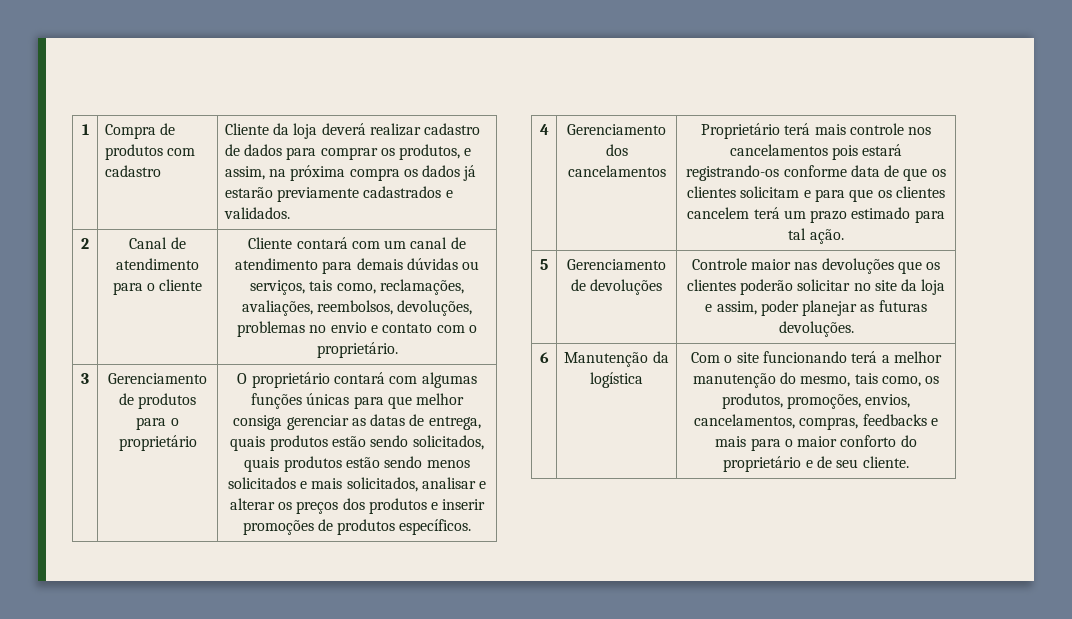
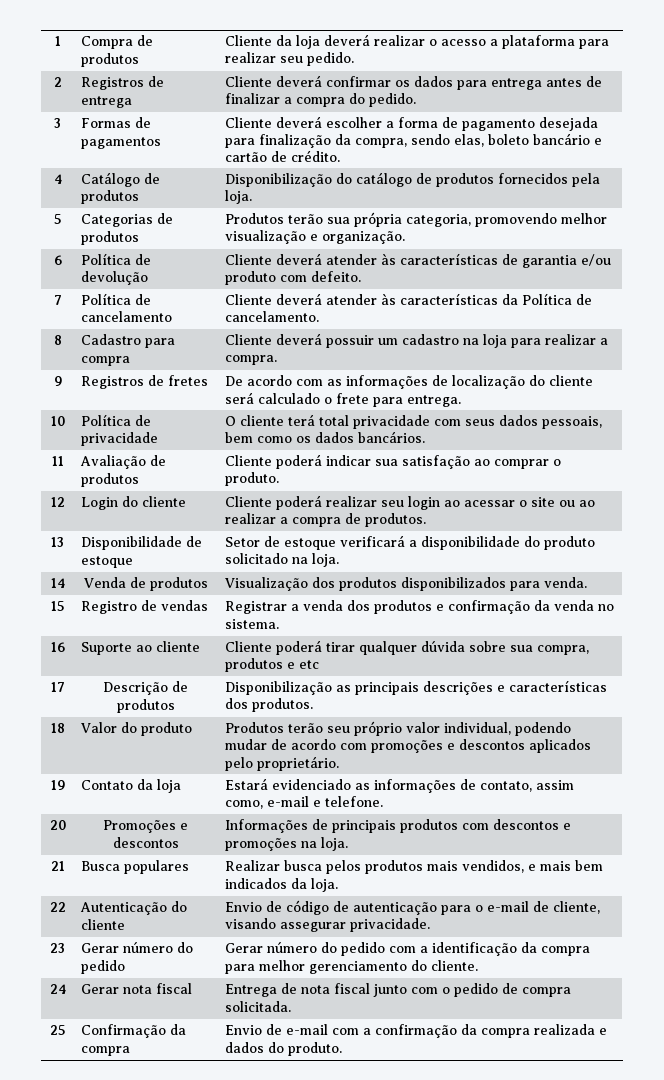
[166,148,195,156] [104,165,161,177] com cadastro -> (139, 60) none
[424,123,481,135] [224,144,472,160] [224,165,477,181] [224,186,453,202] [223,207,290,219] [81,238,89,249] [129,237,186,249] [116,258,199,270] [112,279,203,295] [248,237,466,249] [234,258,480,274] [250,279,464,295] [241,300,473,316] [237,321,477,337] [316,342,398,358] [81,373,89,384] [108,373,207,384] [118,393,197,409] [136,417,179,430] [118,435,197,451] [237,372,477,388] [250,393,465,409] [233,414,481,430] [230,435,484,451] [244,456,470,472] [227,477,487,492] [229,498,486,514] [242,519,472,535] [539,124,549,135] [567,124,666,135] [605,144,628,156] [567,165,666,177] [700,123,932,139] [729,144,903,160] [686,165,946,181] [687,186,945,202] [687,207,945,223] [788,228,844,244] [540,259,548,270] [567,259,666,270] [570,279,663,295] [691,258,941,274] [686,279,946,295] [705,300,927,316] [778,321,854,337] [539,352,549,363] [564,351,669,367] [590,372,643,388] [691,351,942,363] [692,372,940,388] [721,393,911,409] [694,414,938,430] [715,435,917,451] [723,456,909,472] cadastro de dados para comprar os produtos, e assim, na próxima compra os dados já estarão previamente cadastrados e validados. // 2 | Canal de atendimento para o cliente | Cliente contará com um canal de atendimento para demais dúvidas ou serviços, tais como, reclamações, avaliações, reembolsos, devoluções, problemas no envio e contato com o proprietário. // 3 | Gerenciamento de produtos para o proprietário | O proprietário contará com algumas funções únicas para que melhor consiga gerenciar as datas de entrega, quais produtos estão sendo solicitados, quais produtos estão sendo menos solicitados e mais solicitados, analisar e alterar os preços dos produtos e inserir promoções de produtos específicos. // 4 | Gerenciamento dos cancelamentos | Proprietário terá mais controle nos cancelamentos pois estará registrando-os conforme data de que os clientes solicitam e para que os clientes cancelem terá um prazo estimado para tal ação. // 5 | Gerenciamento de devoluções | Controle maior nas devoluções que os clientes poderão solicitar no site da loja e assim, poder planejar as futuras devoluções. // 6 | Manutenção da logística | Com o site funcionando terá a melhor manutenção do mesmo, tais como, os produtos, promoções, envios, cancelamentos, compras, feedbacks e mais para o maior conforto do proprietário e de seu cliente. -> [428,35,609,49] [224,52,354,66] [53,77,62,87] [80,76,164,90] [80,96,132,108] [224,75,602,90] [224,93,416,107] [54,118,61,128] [80,117,151,128] [80,137,161,149] [224,116,598,131] [224,133,602,148] [224,150,340,162] [53,174,62,184] [80,172,160,187] [80,190,139,204] [224,172,600,187] [224,190,252,204] [53,214,62,224] [80,213,173,227] [80,231,139,245] [224,212,607,227] [224,230,405,244] [53,255,62,265] [80,253,151,265] [80,271,148,285] [224,253,611,268] [224,271,361,285] [53,295,62,305] [80,293,151,305] [80,311,172,322] [224,293,592,305] [224,311,319,322] [53,335,62,345] [80,334,175,348] [80,356,130,366] [224,333,608,348] [224,355,277,365] [53,376,62,386] [80,375,208,389] [224,375,593,389] [224,392,461,407] [50,416,65,426] [80,414,151,426] [80,432,158,446] [224,414,602,429] [224,431,425,443] [51,456,64,466] [79,455,166,469] [80,473,139,487] [224,454,561,469] [224,472,279,486] [50,497,65,507] [80,496,186,510] [224,495,595,510] [224,513,426,527] [51,537,64,547] [80,536,202,550] [80,556,133,568] [224,535,595,550] [224,553,339,567] [50,578,65,588] [83,577,208,591] [224,577,587,591] [50,601,65,611] [80,600,208,614] [224,600,614,614] [224,619,279,629] [50,642,65,652] [80,641,200,655] [224,640,589,655] [224,658,319,672] [50,682,65,692] [103,681,188,695] [116,699,175,713] [224,680,607,695] [224,698,313,712] [50,723,65,733] [80,722,192,736] [224,721,571,736] [224,739,591,753] [224,756,339,771] [50,780,65,790] [80,779,181,793] [224,778,574,793] [224,796,383,809] [49,820,66,830] [103,820,188,833] [112,837,179,848] [224,819,571,833] [224,837,348,851] [50,861,65,871] [80,860,189,874] [224,860,603,874] [224,878,338,892] [49,902,66,912] [79,901,187,915] [80,919,125,930] [224,900,600,915] [224,918,430,932] [50,943,65,953] [80,942,193,953] [80,960,125,974] [224,942,590,956] [224,960,478,974] [49,984,66,994] [80,983,192,994] [224,983,571,997] [224,1001,291,1012] [49,1025,66,1035] [80,1024,186,1038] [80,1046,130,1056] [224,1024,607,1038] [224,1042,342,1056] o acesso a plataforma para realizar seu pedido. // 2 | Registros de entrega | Cliente deverá confirmar os dados para entrega antes de finalizar a compra do pedido. // 3 | Formas de pagamentos | Cliente deverá escolher a forma de pagamento desejada para finalização da compra, sendo elas, boleto bancário e cartão de crédito. // 4 | Catálogo de produtos | Disponibilização do catálogo de produtos fornecidos pela loja. // 5 | Categorias de produtos | Produtos terão sua própria categoria, promovendo melhor visualização e organização. // 6 | Política de devolução | Cliente deverá atender às características de garantia e/ou produto com defeito. // 7 | Política de cancelamento | Cliente deverá atender às características da Política de cancelamento. // 8 | Cadastro para compra | Cliente deverá possuir um cadastro na loja para realizar a compra. // 9 | Registros de fretes | De acordo com as informações de localização do cliente será calculado o frete para entrega. // 10 | Política de privacidade | O cliente terá total privacidade com seus dados pessoais, bem como os dados bancários. // 11 | Avaliação de produtos | Cliente poderá indicar sua satisfação ao comprar o produto. // 12 | Login do cliente | Cliente poderá realizar seu login ao acessar o site ou ao realizar a compra de produtos. // 13 | Disponibilidade de estoque | Setor de estoque verificará a disponibilidade do produto solicitado na loja. // 14 | Venda de produtos | Visualização dos produtos disponibilizados para venda. // 15 | Registro de vendas | Registrar a venda dos produtos e confirmação da venda no sistema. // 16 | Suporte ao cliente | Cliente poderá tirar qualquer dúvida sobre sua compra, produtos e etc // 17 | Descrição de produtos | Disponibilização as principais descrições e características dos produtos. // 18 | Valor do produto | Produtos terão seu próprio valor individual, podendo mudar de acordo com promoções e descontos aplicados pelo proprietário. // 19 | Contato da loja | Estará evidenciado as informações de contato, assim como, e-mail e telefone. // 20 | Promoções e descontos | Informações de principais produtos com descontos e promoções na loja. // 21 | Busca populares | Realizar busca pelos produtos mais vendidos, e mais bem indicados da loja. // 22 | Autenticação do cliente | Envio de código de autenticação para o e-mail de cliente, visando assegurar privacidade. // 23 | Gerar número do pedido | Gerar número do pedido com a identificação da compra para melhor gerenciamento do cliente. // 24 | Gerar nota fiscal | Entrega de nota fiscal junto com o pedido de compra solicitada. // 25 | Confirmação da compra | Envio de e-mail com a confirmação da compra realizada e dados do produto.

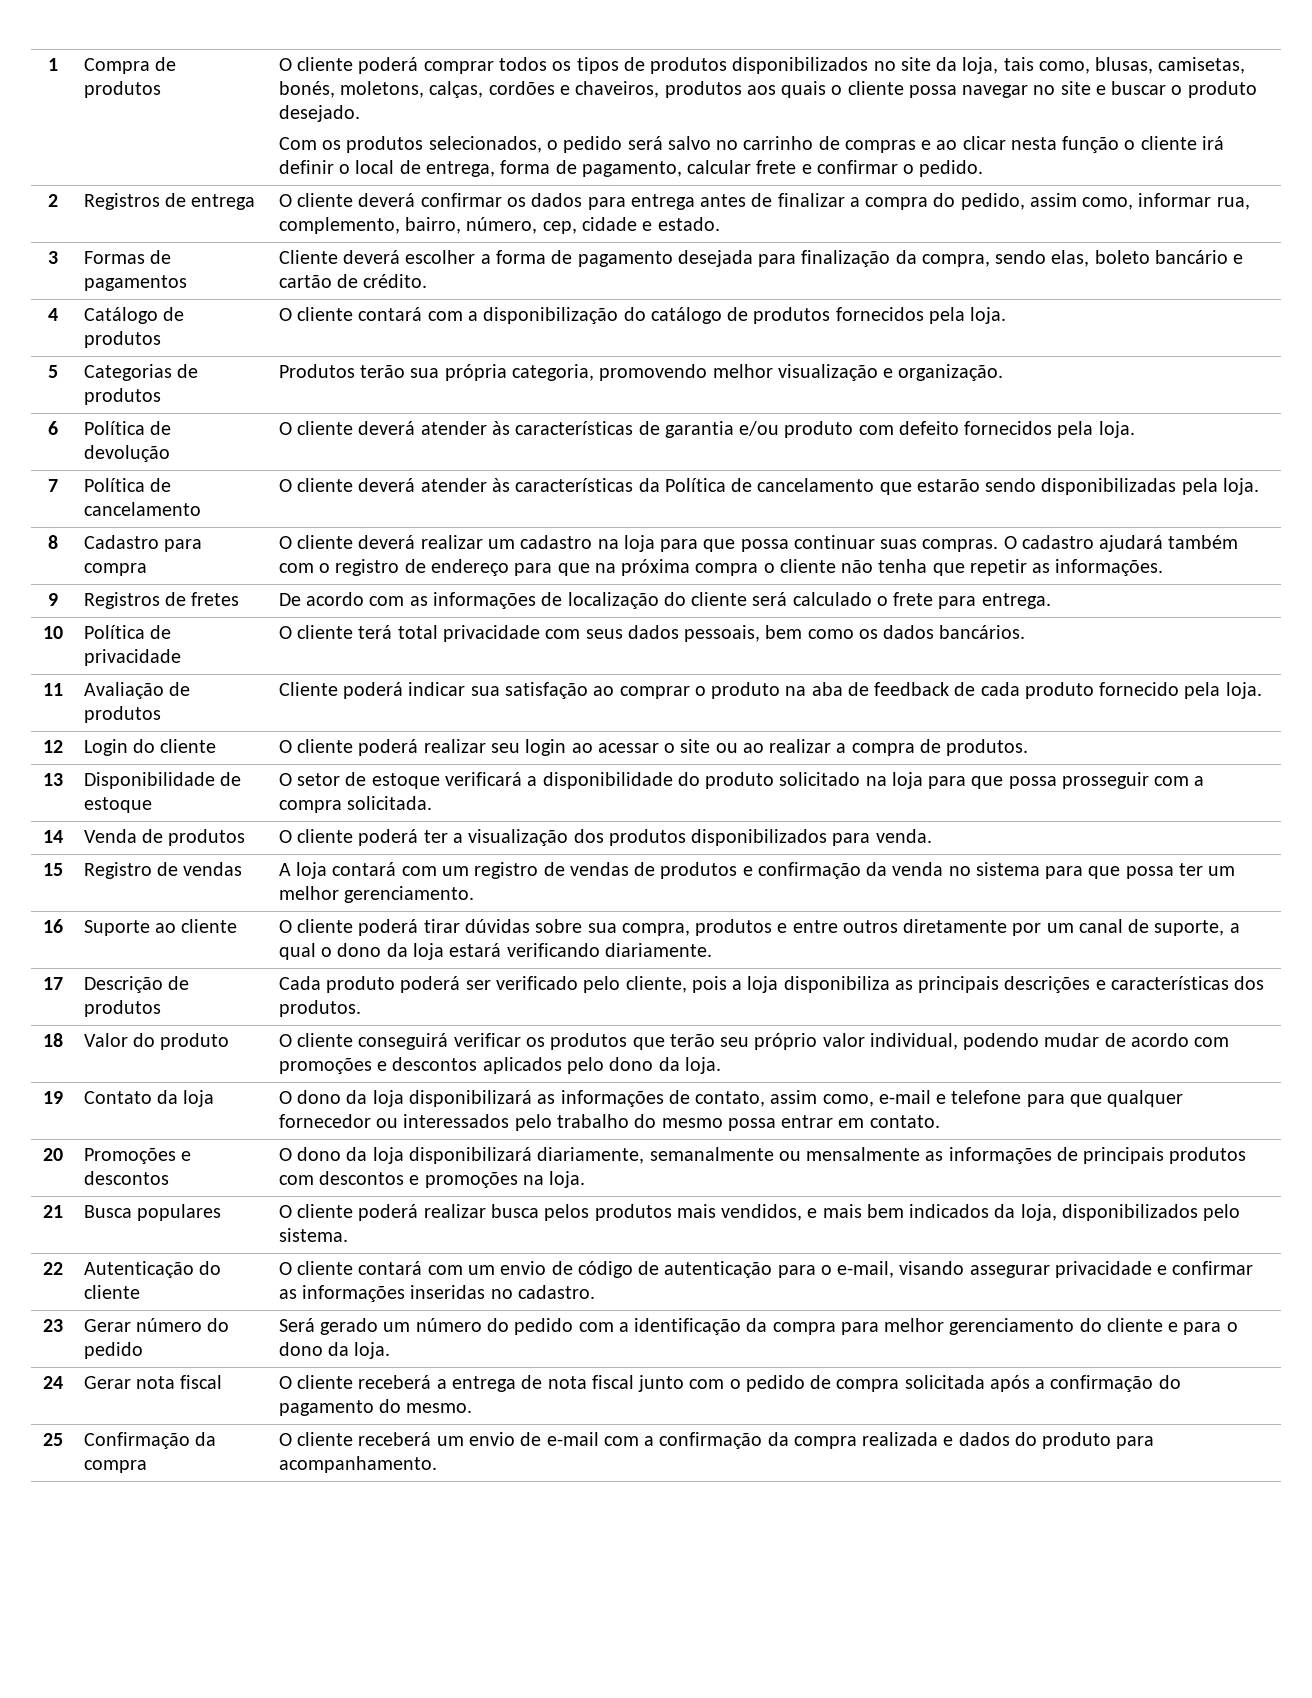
[224,34,609,49] [224,52,303,63] Cliente da loja deverá realizar o acesso a plataforma para realizar seu -> [278,57,1246,74] [278,81,1257,98] [278,105,360,122] [278,136,1224,153] [278,160,915,177] O cliente poderá comprar todos os tipos de produtos disponibilizados no site da loja, tais como, blusas, camisetas, bonés, moletons, calças, cordões e chaveiros, produtos aos quais o cliente possa navegar no site e buscar o produto desejado. // Com os produtos selecionados, o pedido será salvo no carrinho de compras e ao clicar nesta função o cliente irá definir o local de entrega, forma de pagamento, calcular frete e confirmar o
[224,76,272,87] Cliente -> [278,193,354,207] O cliente
[368,93,416,107] pedido. -> [960,193,1250,210] [278,217,720,234] pedido, assim como, informar rua, complemento, bairro, número, cep, cidade e estado.
[224,173,332,187] Disponibilização -> [278,307,619,324] O cliente contará com a disponibilização
[224,254,272,265] Cliente -> [278,421,354,435] O cliente
[310,271,361,282] defeito. -> [898,421,1135,438] defeito fornecidos pela loja.
[224,294,272,305] Cliente -> [278,478,354,492] O cliente
[224,311,319,322] cancelamento. -> [757,478,1259,495] cancelamento que estarão sendo disponibilizadas pela loja.
[224,333,374,348] Cliente deverá possuir -> [278,535,483,549] O cliente deverá realizar
[544,334,608,345] [224,355,277,365] realizar a compra. -> [703,535,1239,552] [278,559,1164,576] que possa continuar suas compras. O cadastro ajudará também com o registro de endereço para que na próxima compra o cliente não tenha que repetir as informações.
[224,472,279,486] produto. -> [711,682,1262,699] produto na aba de feedback de cada produto fornecido pela loja.
[224,496,272,507] Cliente -> [278,739,354,753] O cliente
[224,537,260,547] Setor -> [278,773,341,786] O setor
[311,553,339,567] [50,578,65,588] [83,577,208,591] [224,577,308,591] loja. // 14 | Venda de produtos | Visualização -> [891,772,1205,789] [278,796,433,813] [42,830,63,843] [83,829,246,846] [278,829,569,846] loja para que possa prosseguir com a compra solicitada. // 14 | Venda de produtos | O cliente poderá ter a visualização
[224,600,370,614] Registrar a venda dos -> [278,862,656,879] A loja contará com um registro de vendas de
[224,619,279,629] sistema. -> [975,862,1236,879] [278,886,475,903] sistema para que possa ter um melhor gerenciamento.
[224,640,465,655] Cliente poderá tirar qualquer dúvida -> [278,919,530,936] O cliente poderá tirar dúvidas
[298,660,319,669] [50,682,65,692] [103,681,188,695] [116,699,175,713] [224,681,332,695] etc // 17 | Descrição de produtos | Disponibilização -> [792,919,1240,936] [278,943,712,960] [42,977,63,990] [83,976,190,993] [83,1000,161,1017] [278,976,890,993] entre outros diretamente por um canal de suporte, a qual o dono da loja estará verificando diariamente. // 17 | Descrição de produtos | Cada produto poderá ser verificado pelo cliente, pois a loja disponibiliza
[224,722,284,733] Produtos -> [278,1033,665,1050] O cliente conseguirá verificar os produtos que
[256,756,339,771] proprietário. -> [609,1057,721,1074] dono da loja.
[224,778,351,790] Estará evidenciado -> [278,1090,532,1107] O dono da loja disponibilizará
[324,796,383,807] [49,820,66,830] [103,820,188,833] [112,837,179,848] [224,819,308,833] telefone. // 20 | Promoções e descontos | Informações -> [951,1090,1184,1107] [278,1114,940,1131] [42,1148,63,1161] [83,1148,192,1164] [83,1171,169,1185] [278,1147,1052,1164] telefone para que qualquer fornecedor ou interessados pelo trabalho do mesmo possa entrar em contato. // 20 | Promoções e descontos | O dono da loja disponibilizará diariamente, semanalmente ou mensalmente as informações
[224,860,280,871] Realizar -> [278,1204,486,1221] O cliente poderá realizar
[310,878,338,892] loja. -> [1020,1204,1241,1221] [278,1228,348,1242] loja, disponibilizados pelo sistema.
[224,902,262,912] Envio -> [278,1261,547,1275] O cliente contará com um envio
[486,901,600,914] [224,918,430,932] e-mail de cliente, visando assegurar privacidade. -> [837,1261,1254,1278] [278,1285,595,1302] e-mail, visando assegurar privacidade e confirmar as informações inseridas no cadastro.
[224,943,263,953] Gerar -> [278,1318,411,1335] Será gerado um
[430,960,478,971] cliente. -> [1106,1318,1238,1335] [278,1342,391,1359] cliente e para o dono da loja.
[224,984,277,997] Entrega -> [278,1375,516,1392] O cliente receberá a entrega
[224,1001,291,1012] solicitada. -> [904,1375,1181,1392] [278,1399,473,1416] solicitada após a confirmação do pagamento do mesmo.
[224,1025,262,1035] Envio -> [278,1432,515,1446] O cliente receberá um envio
[287,1042,342,1056] produto. -> [1042,1432,1155,1449] [278,1456,437,1473] produto para acompanhamento.

